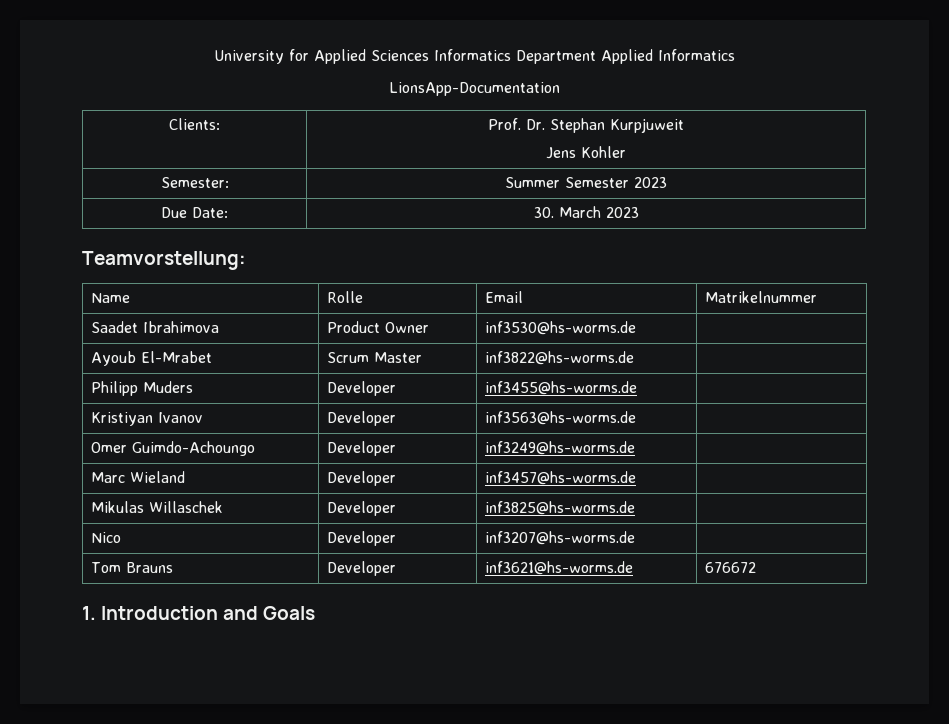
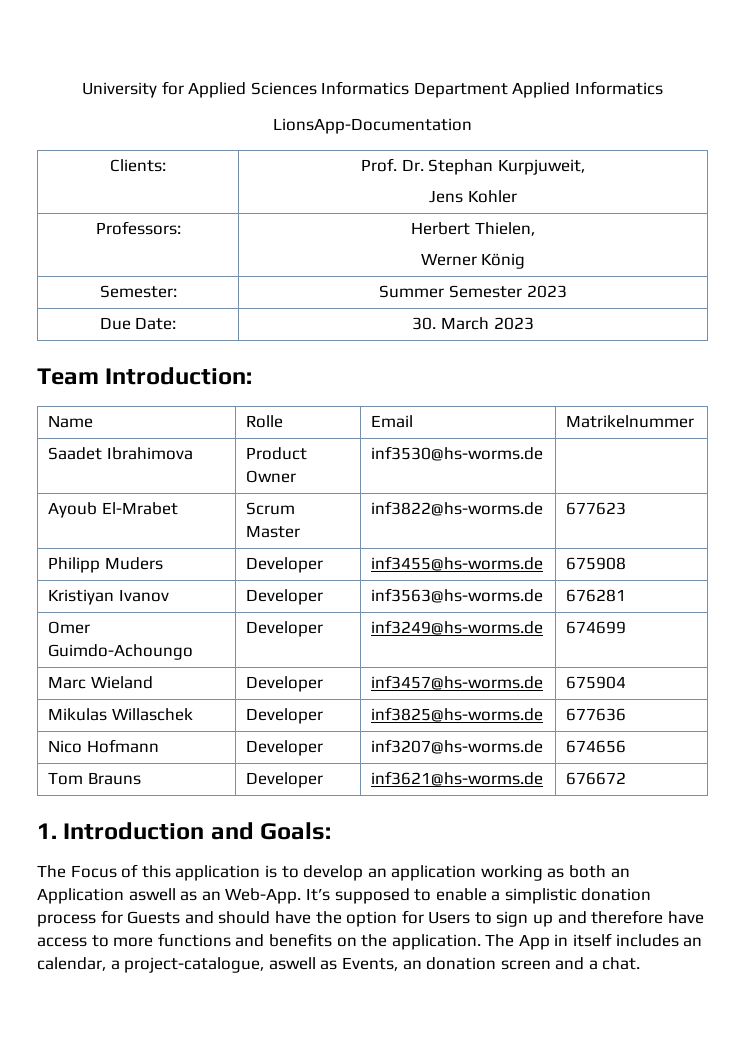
[610,118,684,133] Kurpjuweit -> [497,159,585,175] Kurpjuweit,
(626, 152) none -> [95,221,181,235] [411,222,535,236] [420,253,526,269] // Professors: | Herbert Thielen, // Werner König
[82,251,246,270] Teamvorstellung: -> [37,367,253,385] Team Introduction:
(635, 358) none -> [566,502,627,515] 677623
(638, 388) none -> [566,557,627,570] 675908
(637, 418) none -> [566,589,627,602] 676281
(636, 448) none -> [566,621,627,634] 674699
(637, 478) none -> [566,676,627,689] 675904
(636, 508) none -> [566,708,627,721] 677636
(122, 537) none -> [86,739,159,753] Hofmann
(636, 538) none -> [566,740,627,753] 674656
[263,606,316,620] Goals -> [260,822,332,840] [37,864,630,881] [37,888,652,904] [37,910,704,927] [37,933,703,950] [37,957,641,973] Goals: // The Focus of this application is to develop an application working as both an Application aswell as an Web-App. It’s supposed to enable a simplistic donation process for Guests and should have the option for Users to sign up and therefore have access to more functions and benefits on the application. The App in itself includes an calendar, a project-catalogue, aswell as Events, an donation screen and a chat.

